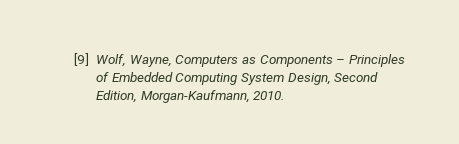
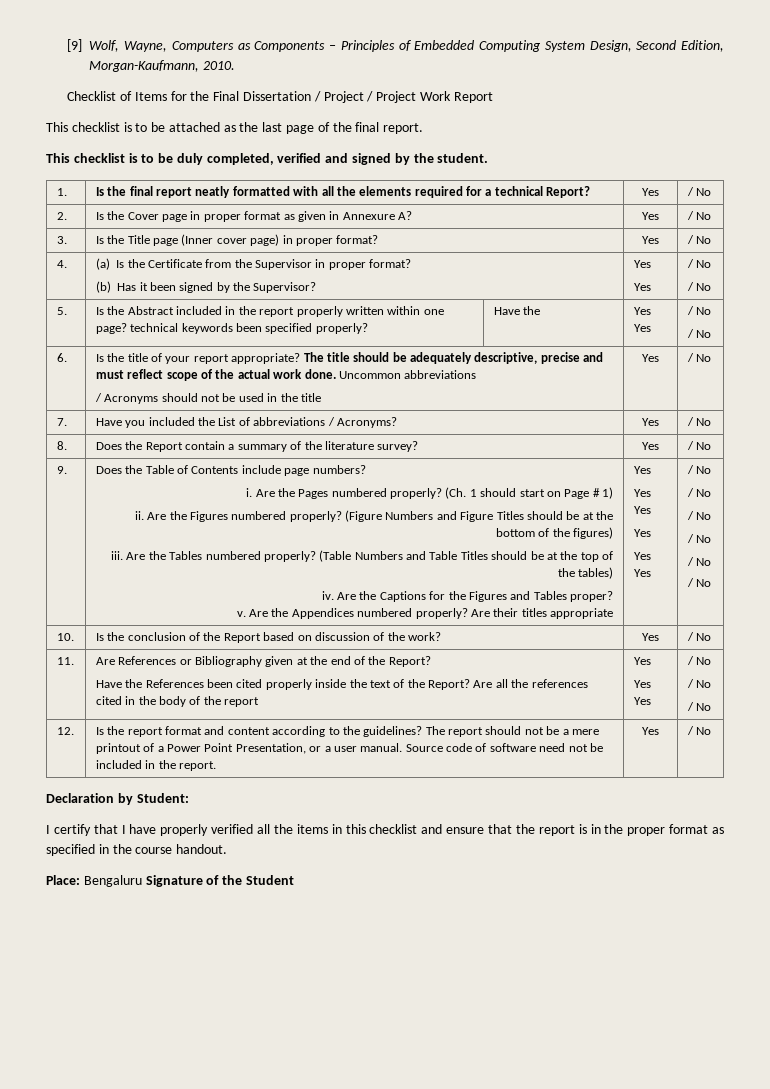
(285, 95) none -> [67,91,493,103] [46,122,424,134] [46,153,489,165] [56,188,67,196] [95,186,591,198] [642,188,659,196] [686,187,712,196] [56,212,67,220] [95,211,413,222] [642,212,659,220] [686,211,712,220] [56,236,67,244] [95,234,379,246] [642,236,659,244] [686,235,712,244] [56,260,67,268] [95,258,412,270] [95,281,317,293] [633,260,651,268] [633,283,651,291] [686,259,712,268] [686,282,712,291] [56,307,67,315] [95,306,444,317] [95,323,368,334] [493,306,541,315] [633,307,651,315] [633,324,651,332] [686,306,712,315] [686,329,712,338] [56,353,67,362] [95,352,604,364] [95,369,477,381] [94,393,321,404] [642,354,659,362] [686,353,712,362] [56,418,67,426] [95,417,397,428] [642,418,659,426] [686,417,712,426] [56,441,67,450] [95,441,419,452] [642,442,659,450] [686,441,712,450] [56,466,67,474] [95,465,366,476] [246,487,614,499] [134,510,614,522] [495,527,614,539] [111,550,614,562] [557,567,614,579] [321,591,614,602] [236,608,614,619] [633,466,651,474] [633,489,651,497] [633,506,651,514] [633,529,651,537] [633,552,651,560] [633,569,651,577] [686,465,712,474] [686,488,712,497] [686,511,712,520] [686,534,712,543] [686,557,712,566] [686,578,712,587] [56,633,74,641] [95,632,442,643] [642,633,659,641] [686,632,712,641] [56,657,74,665] [95,656,431,667] [95,679,588,690] [95,696,260,707] [633,657,651,665] [633,680,651,688] [633,697,651,705] [686,656,712,665] [686,679,712,688] [686,702,712,711] [56,727,74,735] [95,726,599,737] [95,743,603,754] [95,760,217,771] [642,727,659,735] [686,726,712,735] [46,793,189,805] [46,824,724,836] [46,844,228,856] [46,875,294,887] // Checklist of Items for the Final Dissertation / Project / Project Work Report // This checklist is to be attached as the last page of the final report. // This checklist is to be duly completed, verified and signed by the student. // 1. | Is the final report neatly formatted with all the elements required for a technical Report? | Yes | / No // 2. | Is the Cover page in proper format as given in Annexure A? | Yes | / No // 3. | Is the Title page (Inner cover page) in proper format? | Yes | / No // 4. | (a) Is the Certificate from the Supervisor in proper format? // (b) Has it been signed by the Supervisor? | Yes // Yes | / No // / No // 5. | Is the Abstract included in the report properly written within one page? technical keywords been specified properly? | Have the | Yes Yes | / No // / No // 6. | Is the title of your report appropriate? The title should be adequately descriptive, precise and must reflect scope of the actual work done. Uncommon abbreviations // / Acronyms should not be used in the title | Yes | / No // 7. | Have you included the List of abbreviations / Acronyms? | Yes | / No // 8. | Does the Report contain a summary of the literature survey? | Yes | / No // 9. | Does the Table of Contents include page numbers? // i. Are the Pages numbered properly? (Ch. 1 should start on Page # 1) // ii. Are the Figures numbered properly? (Figure Numbers and Figure Titles should be at the bottom of the figures) // iii. Are the Tables numbered properly? (Table Numbers and Table Titles should be at the top of the tables) // iv. Are the Captions for the Figures and Tables proper? // v. Are the Appendices numbered properly? Are their titles appropriate | Yes // Yes Yes // Yes // Yes Yes | / No // / No // / No // / No // / No // / No // 10. | Is the conclusion of the Report based on discussion of the work? | Yes | / No // 11. | Are References or Bibliography given at the end of the Report? // Have the References been cited properly inside the text of the Report? Are all the references cited in the body of the report | Yes // Yes Yes | / No // / No // / No // 12. | Is the report format and content according to the guidelines? The report should not be a mere printout of a Power Point Presentation, or a user manual. Source code of software need not be included in the report. | Yes | / No // Declaration by Student: // I certify that I have properly verified all the items in this checklist and ensure that the report is in the proper format as specified in the course handout. // Place: Bengaluru Signature of the Student

